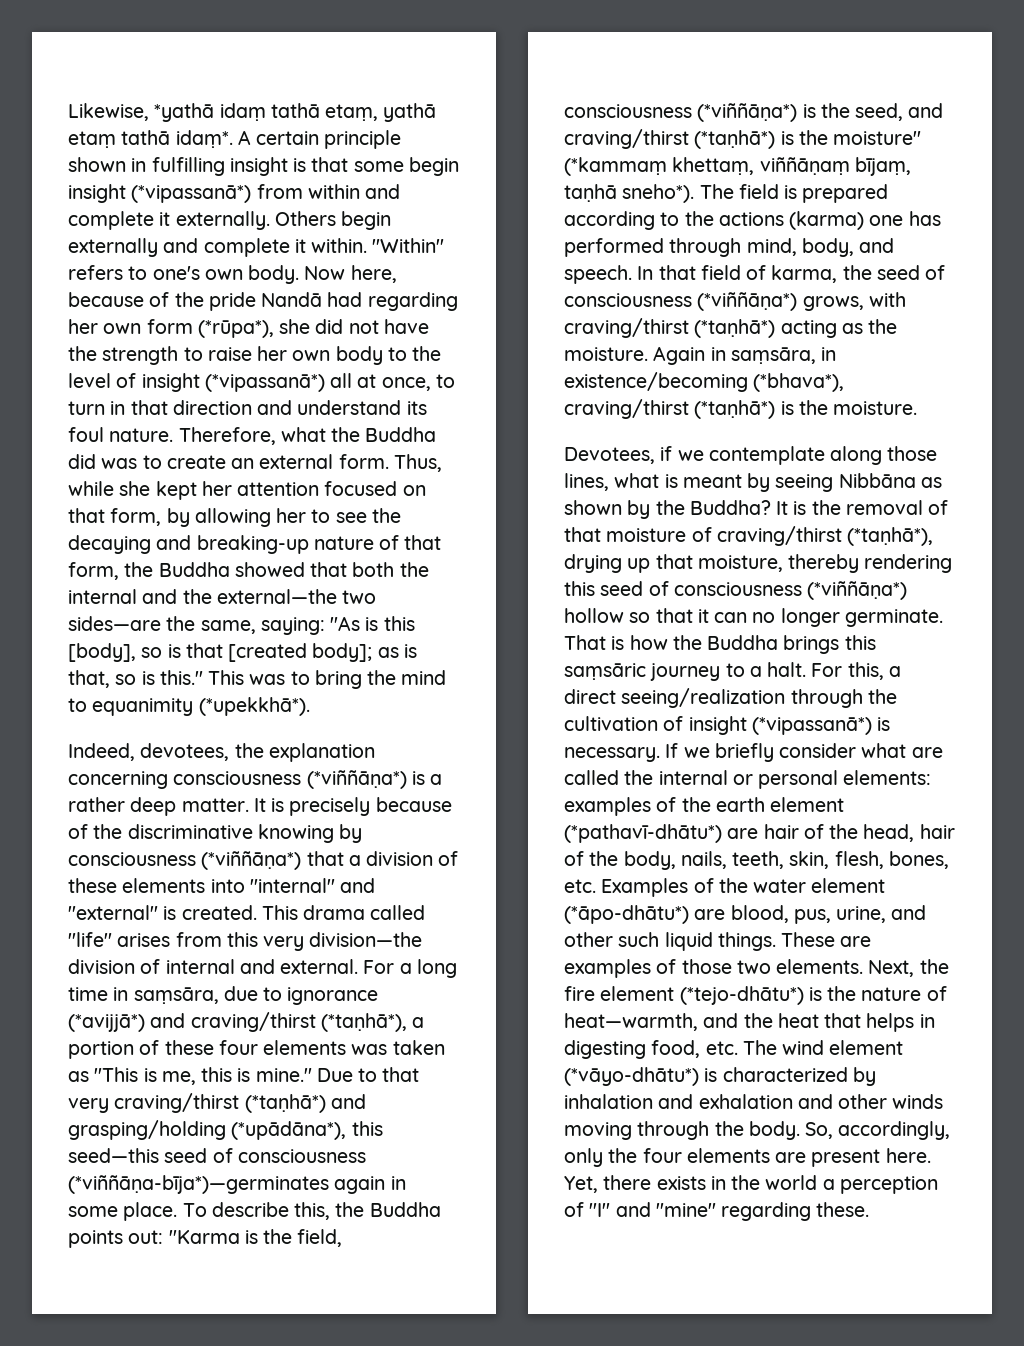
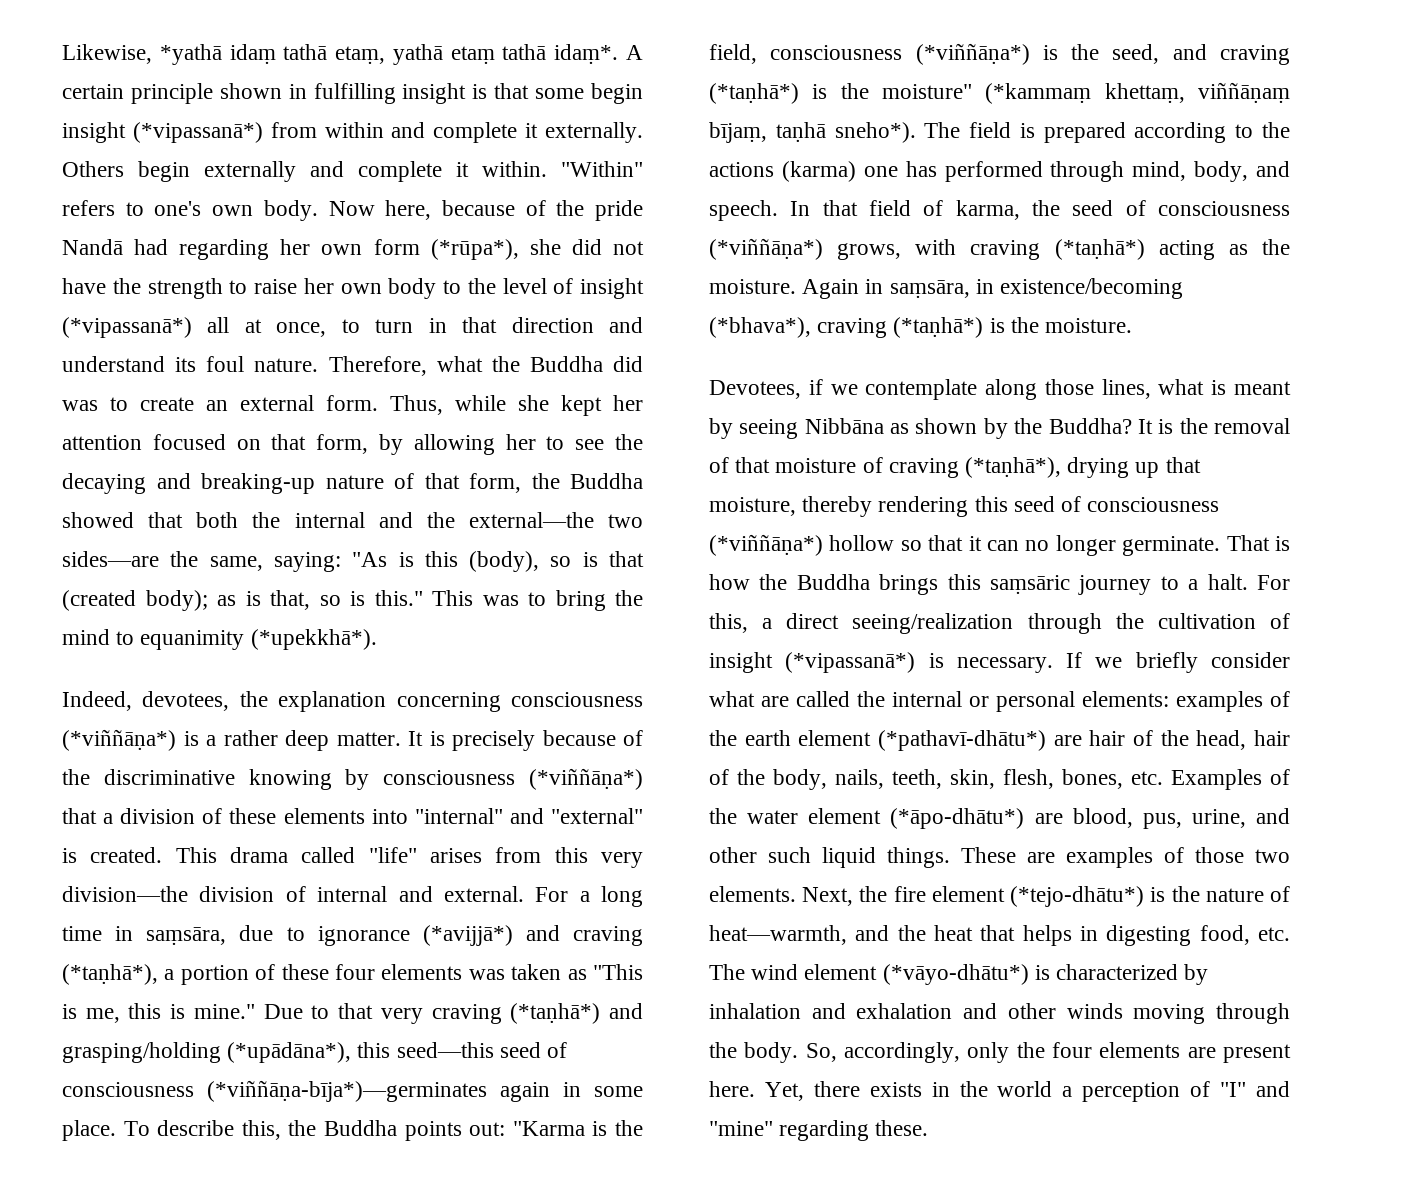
[68,643,136,662] [body], -> [469,551,540,572] (body),
[228,643,373,662] [created body]; -> [62,590,208,611] (created body);
[190,1012,316,1032] craving/thirst -> [573,926,643,946] craving
[114,1093,240,1113] craving/thirst -> [431,1004,502,1024] craving
[564,129,689,149] craving/thirst -> [1220,45,1290,65] craving
[564,318,689,338] craving/thirst -> [970,240,1041,260] craving
[564,399,689,419] craving/thirst -> [817,318,888,338] craving
[716,526,842,546] craving/thirst -> [888,458,959,478] craving

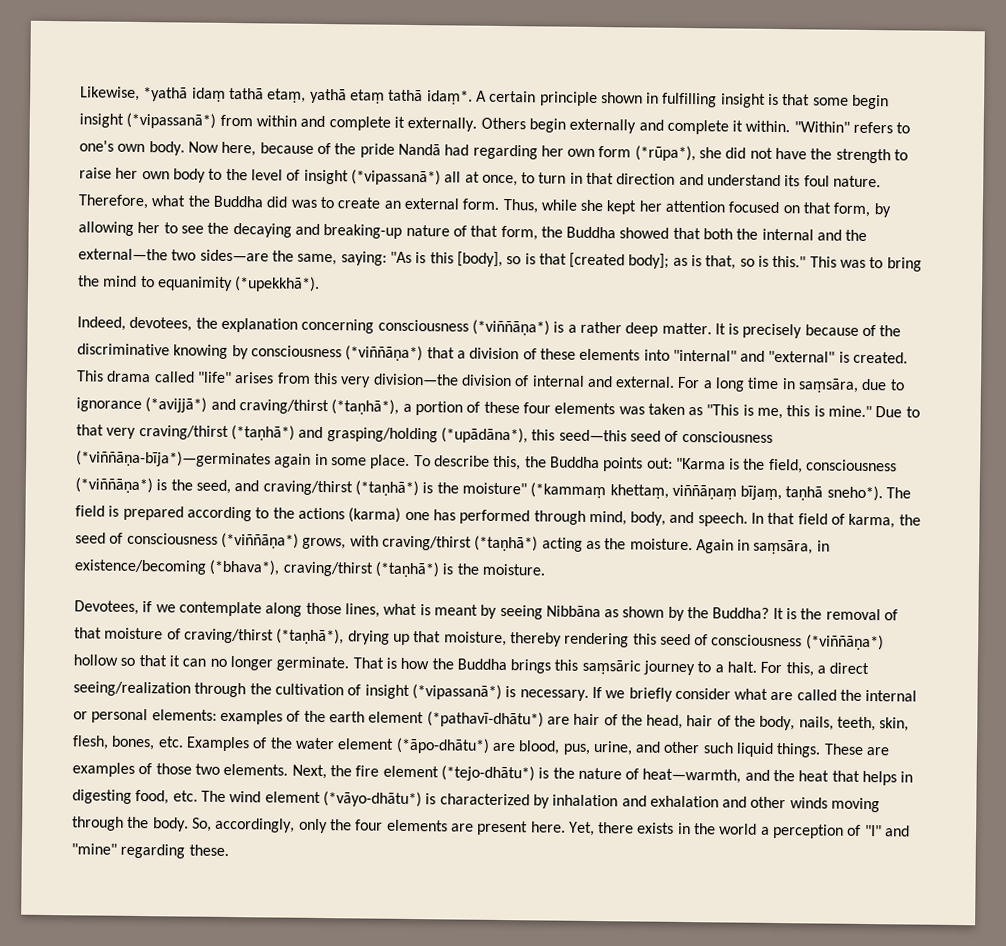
[469,551,540,572] (body), -> [456,251,503,267] [body],
[62,590,208,611] (created body); -> [569,252,670,269] [created body];
[573,926,643,946] craving -> [238,399,329,415] craving/thirst
[431,1004,502,1024] craving -> [138,424,229,440] craving/thirst
[1220,45,1290,65] craving -> [262,480,353,496] craving/thirst
[970,240,1041,260] craving -> [381,535,472,551] craving/thirst
[817,318,888,338] craving -> [282,561,374,577] craving/thirst
[888,458,959,478] craving -> [183,628,274,644] craving/thirst

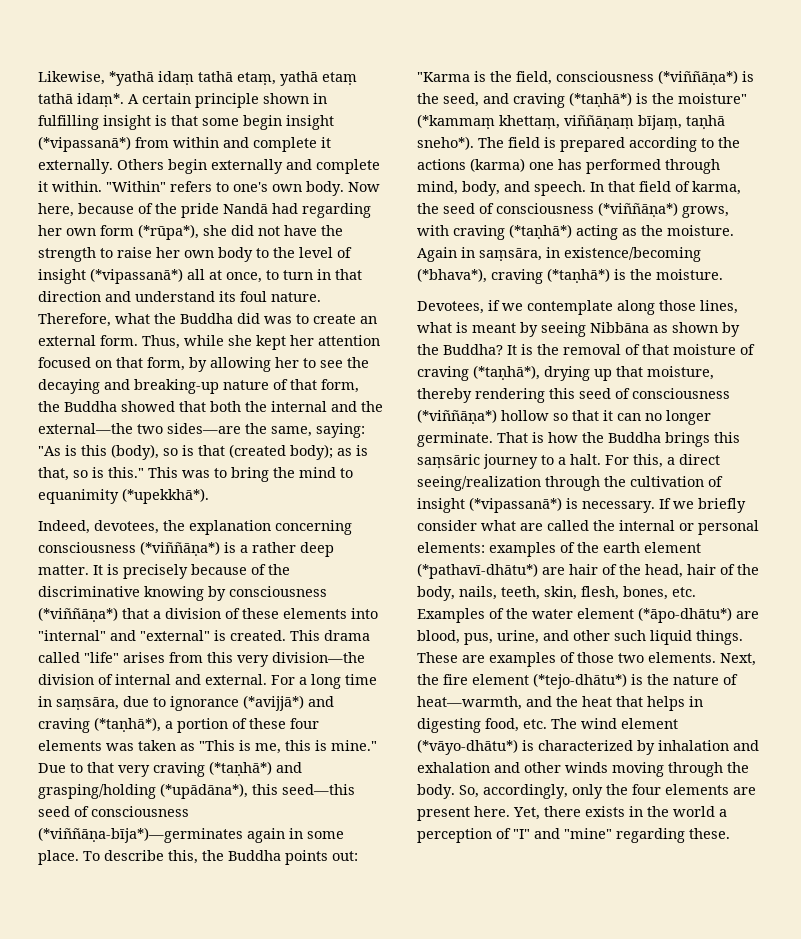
[456,251,503,267] [body], -> [111,444,159,460] (body),
[569,252,670,269] [created body]; -> [229,444,333,460] (created body);
[238,399,329,415] craving/thirst -> [38,718,90,733] craving
[138,424,229,440] craving/thirst -> [153,762,205,777] craving
[262,480,353,496] craving/thirst -> [513,93,565,108] craving
[381,535,472,551] craving/thirst -> [453,225,505,240] craving
[282,561,374,577] craving/thirst -> [491,269,543,284] craving
[183,628,274,644] craving/thirst -> [417,366,469,381] craving

